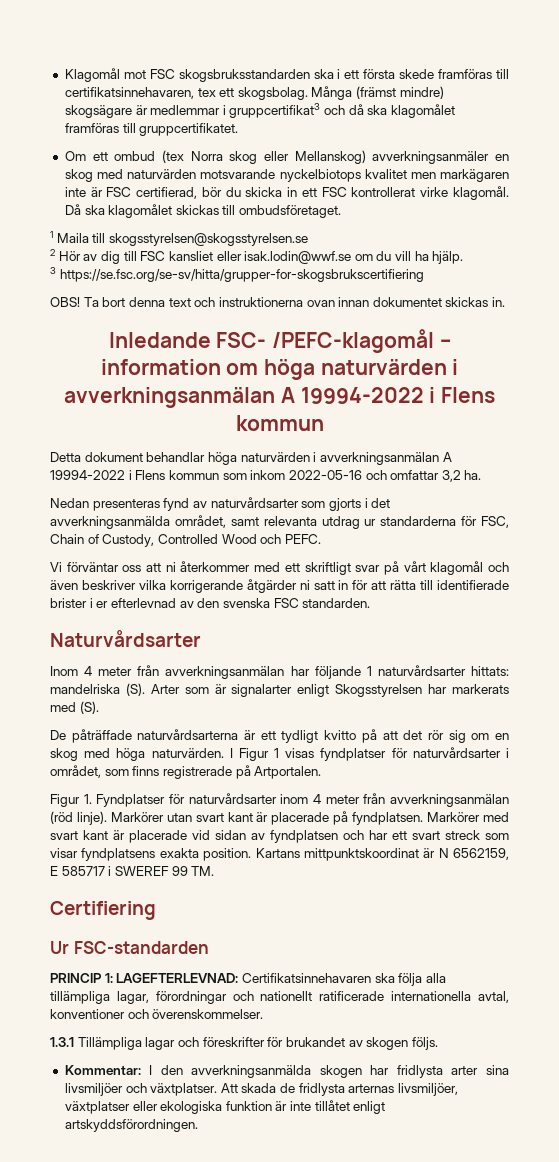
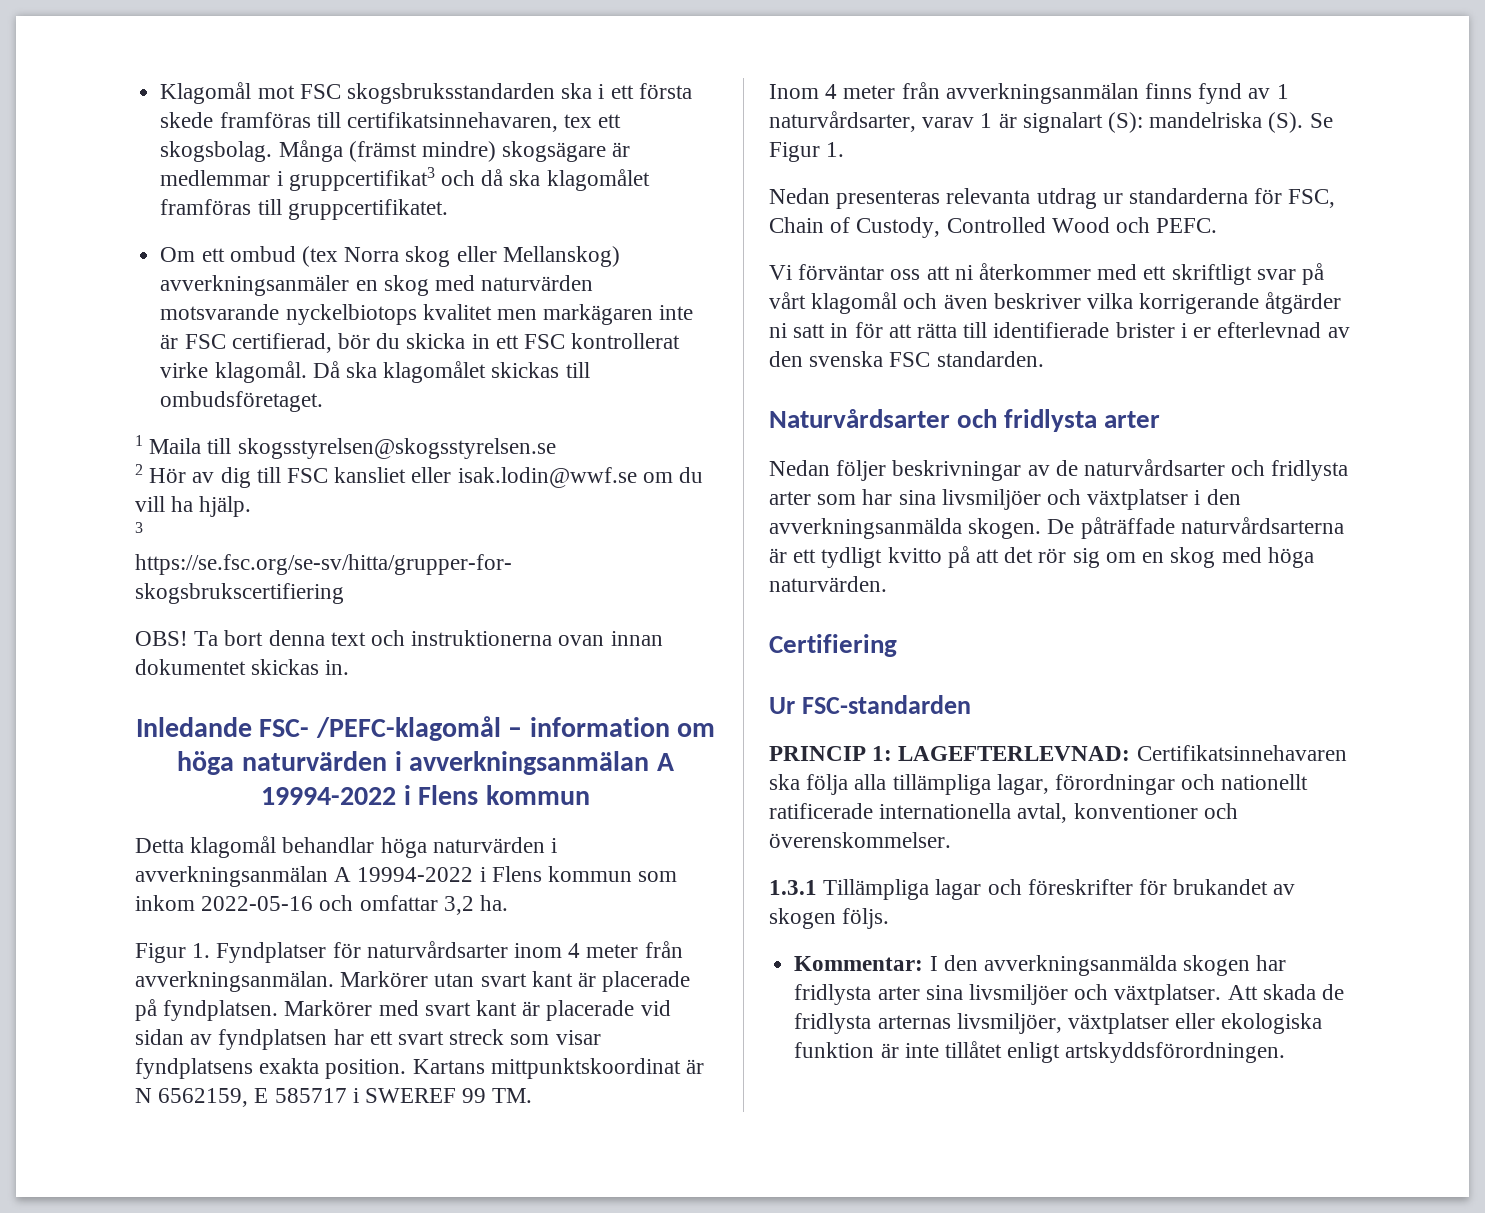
[84,452,143,462] dokument -> [190,836,277,858] klagomål
[50,497,391,511] [50,515,259,529] Nedan presenteras fynd av naturvårdsarter som gjorts i det avverkningsanmälda området, samt -> [135,941,683,963] [135,971,691,992] [135,999,671,1021] [135,1029,601,1050] [135,1058,705,1079] [135,1088,533,1107] [769,82,1289,104] [769,111,1333,133] [769,142,845,162] [769,188,941,209] Figur 1. Fyndplatser för naturvårdsarter inom 4 meter från avverkningsanmälan. Markörer utan svart kant är placerade på fyndplatsen. Markörer med svart kant är placerade vid sidan av fyndplatsen har ett svart streck som visar fyndplatsens exakta position. Kartans mittpunktskoordinat är N 6562159, E 585717 i SWEREF 99 TM. // Inom 4 meter från avverkningsanmälan finns fynd av 1 naturvårdsarter, varav 1 är signalart (S): mandelriska (S). Se Figur 1. // Nedan presenteras
[50,665,509,679] [50,683,510,697] [50,701,99,714] // Inom 4 meter från avverkningsanmälan har följande 1 naturvårdsarter hittats: mandelriska (S). Arter som är signalarter enligt Skogsstyrelsen har markerats med (S). // -> [957,409,1161,432] [769,459,1349,481] [769,489,1241,510] [769,518,1042,539] och fridlysta arter // Nedan följer beskrivningar av de naturvårdsarter och fridlysta arter som har sina livsmiljöer och växtplatser i den avverkningsanmälda skogen.
[229,747,510,761] [50,765,322,779] [50,793,510,807] [50,811,510,825] [50,830,509,843] [50,848,509,861] [50,866,215,876] I Figur 1 visas fyndplatser för naturvårdsarter i området, som finns registrerade på Artportalen. // Figur 1. Fyndplatser för naturvårdsarter inom 4 meter från avverkningsanmälan (röd linje). Markörer utan svart kant är placerade på fyndplatsen. Markörer med svart kant är placerade vid sidan av fyndplatsen och har ett svart streck som visar fyndplatsens exakta position. Kartans mittpunktskoordinat är N 6562159, E 585717 i SWEREF 99 TM. -> (887, 584) none

